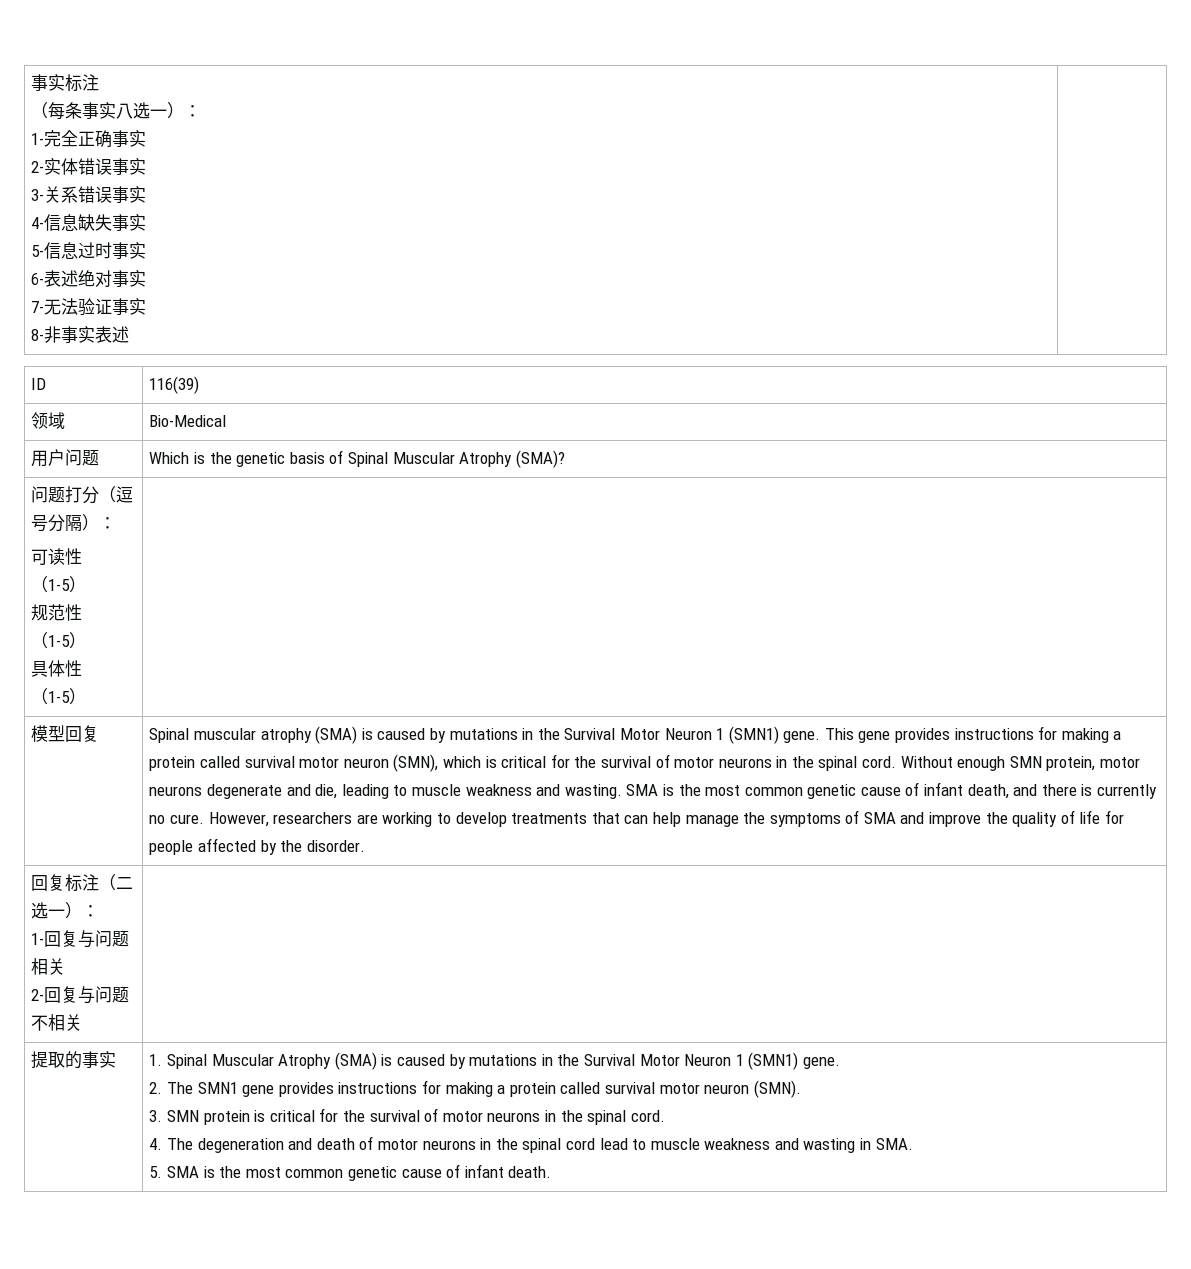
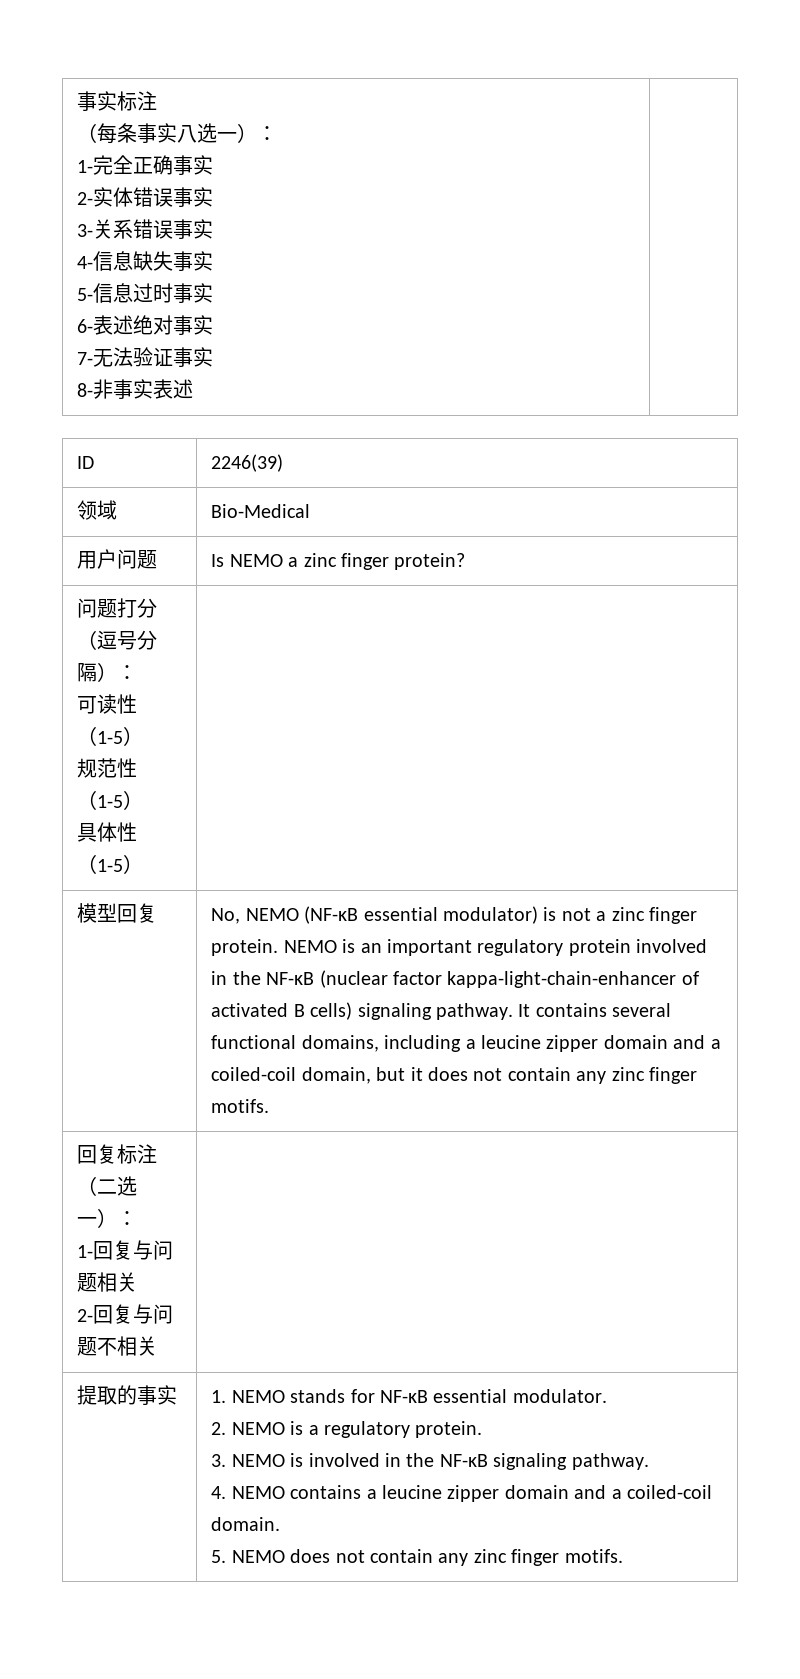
[149,376,200,394] 116(39) -> [211,454,284,472] 2246(39)
[149,450,565,468] Which is the genetic basis of Spinal Muscular Atrophy (SMA)? -> [211,553,466,570] Is NEMO a zinc finger protein?
[149,726,1122,744] [149,754,1140,772] [149,782,1157,799] [149,810,1124,827] [149,838,365,855] Spinal muscular atrophy (SMA) is caused by mutations in the Survival Motor Neuron 1 (SMN1) gene. This gene provides instructions for making a protein called survival motor neuron (SMN), which is critical for the survival of motor neurons in the spinal cord. Without enough SMN protein, motor neurons degenerate and die, leading to muscle weakness and wasting. SMA is the most common genetic cause of infant death, and there is currently no cure. However, researchers are working to develop treatments that can help manage the symptoms of SMA and improve the quality of life for people affected by the disorder. -> [211,906,698,924] [211,939,708,956] [211,970,699,988] [211,1002,672,1020] [211,1035,721,1052] [211,1067,698,1084] [211,1099,270,1113] No, NEMO (NF-κB essential modulator) is not a zinc finger protein. NEMO is an important regulatory protein involved in the NF-κB (nuclear factor kappa-light-chain-enhancer of activated B cells) signaling pathway. It contains several functional domains, including a leucine zipper domain and a coiled-coil domain, but it does not contain any zinc finger motifs.
[167,1052,840,1070] [149,1080,801,1098] [149,1108,665,1125] [149,1136,913,1153] [149,1164,552,1181] Spinal Muscular Atrophy (SMA) is caused by mutations in the Survival Motor Neuron 1 (SMN1) gene. // 2. The SMN1 gene provides instructions for making a protein called survival motor neuron (SMN). // 3. SMN protein is critical for the survival of motor neurons in the spinal cord. // 4. The degeneration and death of motor neurons in the spinal cord lead to muscle weakness and wasting in SMA. // 5. SMA is the most common genetic cause of infant death. -> [231,1389,607,1403] [211,1421,483,1438] [211,1453,649,1470] [211,1485,713,1502] [211,1517,281,1531] [211,1549,623,1566] NEMO stands for NF-κB essential modulator. // 2. NEMO is a regulatory protein. // 3. NEMO is involved in the NF-κB signaling pathway. // 4. NEMO contains a leucine zipper domain and a coiled-coil domain. // 5. NEMO does not contain any zinc finger motifs.

